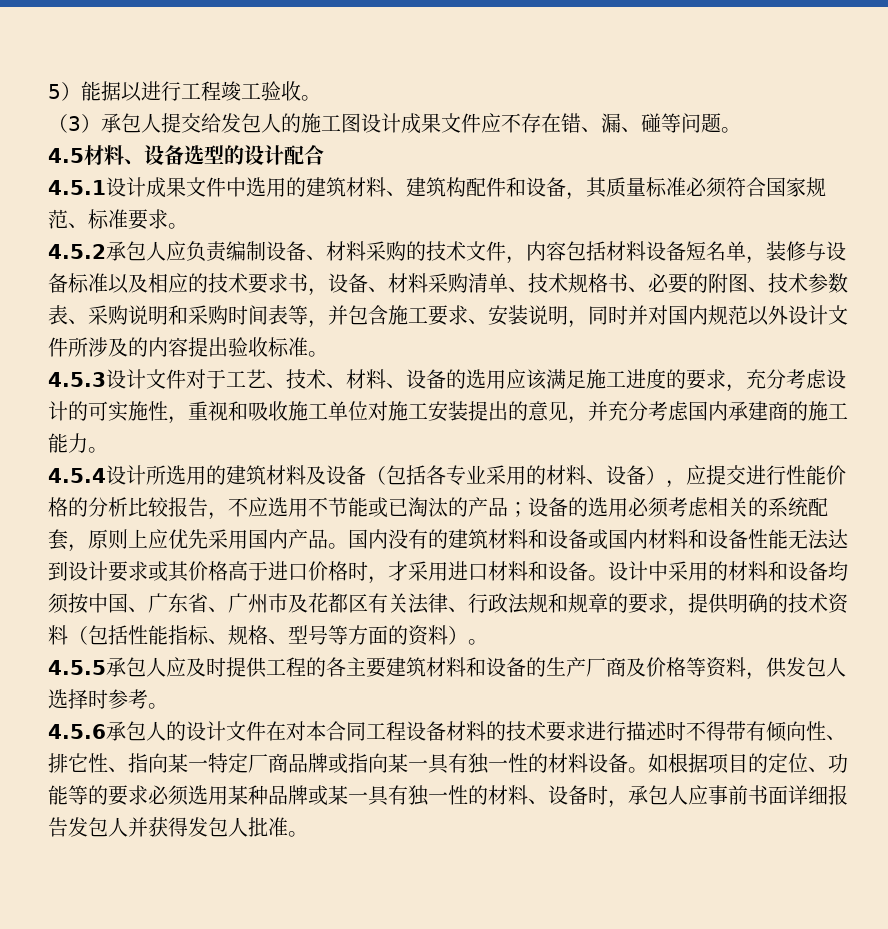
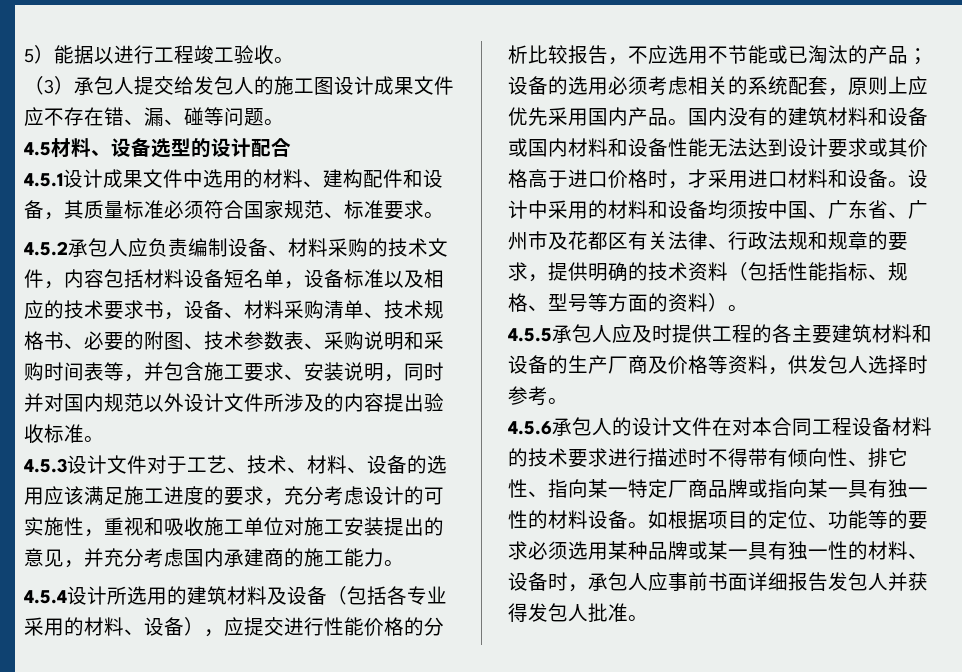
[306,177,346,197] 建筑 -> (263, 178) none
[426,177,446,197] 筑 -> (343, 178) none
[766,241,826,261] 装修与 -> (304, 285) none

